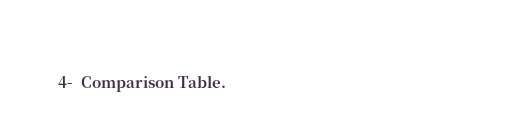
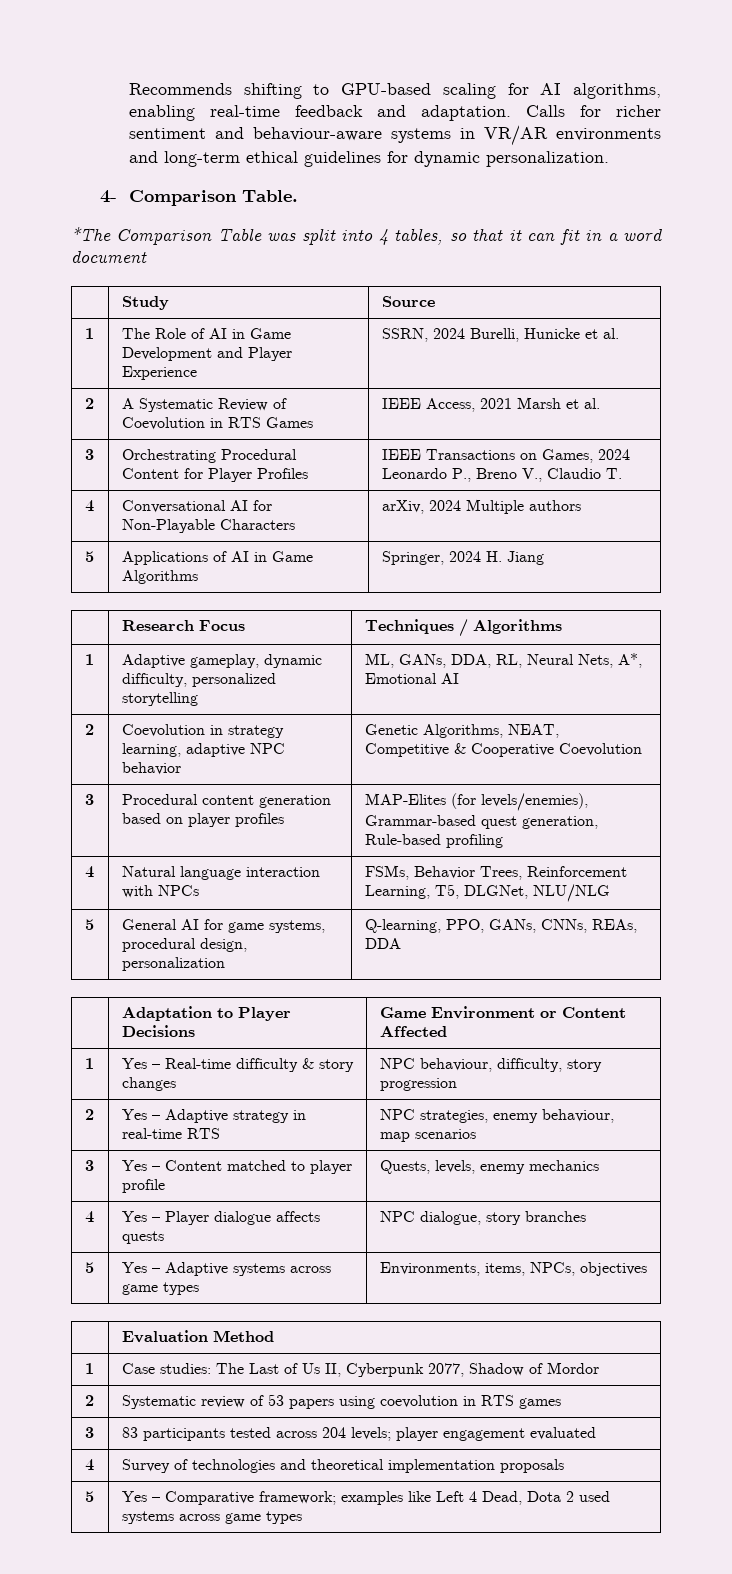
[58,75,226,92] 4- Comparison Table. -> [128,83,661,99] [128,105,661,121] [128,125,661,146] [128,151,609,167] [99,190,298,206] [71,227,663,245] [71,250,147,263] [121,296,169,310] [381,296,435,307] [84,328,94,339] [121,328,291,339] [121,347,292,361] [121,366,197,380] [381,328,619,342] [84,398,94,409] [121,398,287,412] [121,417,313,430] [381,397,600,412] [84,449,94,460] [121,449,297,463] [121,468,308,482] [381,449,630,463] [381,468,622,482] [84,500,94,512] [121,500,272,513] [121,519,295,533] [381,499,581,514] [84,551,94,562] [121,551,313,565] [121,570,198,584] [381,551,544,565] [121,620,245,631] [364,619,562,637] [84,654,94,665] [121,654,322,668] [121,673,276,687] [121,692,198,706] [364,653,642,668] [364,673,459,684] [84,724,94,735] [121,724,284,738] [121,743,285,757] [121,762,181,775] [364,724,559,738] [364,743,642,757] [84,794,94,805] [121,794,331,808] [121,813,284,827] [364,793,588,811] [364,815,598,829] [364,834,503,848] [84,866,94,878] [121,866,320,880] [121,885,199,898] [364,865,627,880] [364,884,610,902] [84,919,94,930] [121,919,325,933] [121,938,247,952] [121,957,225,971] [364,919,637,933] [364,938,401,949] [121,1006,291,1021] [121,1025,195,1037] [379,1006,626,1019] [379,1026,447,1037] [84,1058,94,1069] [121,1058,354,1072] [121,1077,176,1091] [379,1058,602,1072] [379,1078,457,1091] [84,1109,94,1120] [121,1109,306,1123] [121,1128,220,1139] [379,1109,614,1123] [379,1129,476,1142] [84,1160,94,1171] [121,1160,352,1174] [121,1179,165,1193] [379,1160,599,1174] [84,1211,94,1223] [121,1211,320,1225] [121,1231,164,1244] [379,1211,586,1225] [84,1262,94,1273] [121,1262,331,1276] [121,1282,199,1295] [379,1262,647,1276] [121,1330,274,1343] [84,1363,94,1374] [121,1362,599,1377] [84,1395,94,1406] [121,1394,561,1409] [84,1427,94,1438] [121,1427,596,1441] [84,1459,94,1471] [121,1459,564,1473] [84,1491,94,1502] [121,1491,610,1505] [121,1511,302,1524] Recommends shifting to GPU-based scaling for AI algorithms, enabling real-time feedback and adaptation. Calls for richer sentiment and behaviour-aware systems in VR/AR environments and long-term ethical guidelines for dynamic personalization. // 4- Comparison Table. // *The Comparison Table was split into 4 tables, so that it can fit in a word document // | Study | Source // 1 | The Role of AI in Game Development and Player Experience | SSRN, 2024 Burelli, Hunicke et al. // 2 | A Systematic Review of Coevolution in RTS Games | IEEE Access, 2021 Marsh et al. // 3 | Orchestrating Procedural Content for Player Profiles | IEEE Transactions on Games, 2024 Leonardo P., Breno V., Claudio T. // 4 | Conversational AI for Non-Playable Characters | arXiv, 2024 Multiple authors // 5 | Applications of AI in Game Algorithms | Springer, 2024 H. Jiang // | Research Focus | Techniques / Algorithms // 1 | Adaptive gameplay, dynamic difficulty, personalized storytelling | ML, GANs, DDA, RL, Neural Nets, A*, Emotional AI // 2 | Coevolution in strategy learning, adaptive NPC behavior | Genetic Algorithms, NEAT, Competitive & Cooperative Coevolution // 3 | Procedural content generation based on player profiles | MAP-Elites (for levels/enemies), Grammar-based quest generation, Rule-based profiling // 4 | Natural language interaction with NPCs | FSMs, Behavior Trees, Reinforcement Learning, T5, DLGNet, NLU/NLG // 5 | General AI for game systems, procedural design, personalization | Q-learning, PPO, GANs, CNNs, REAs, DDA // | Adaptation to Player Decisions | Game Environment or Content Affected // 1 | Yes – Real-time difficulty & story changes | NPC behaviour, difficulty, story progression // 2 | Yes – Adaptive strategy in real-time RTS | NPC strategies, enemy behaviour, map scenarios // 3 | Yes – Content matched to player profile | Quests, levels, enemy mechanics // 4 | Yes – Player dialogue affects quests | NPC dialogue, story branches // 5 | Yes – Adaptive systems across game types | Environments, items, NPCs, objectives // | Evaluation Method // 1 | Case studies: The Last of Us II, Cyberpunk 2077, Shadow of Mordor // 2 | Systematic review of 53 papers using coevolution in RTS games // 3 | 83 participants tested across 204 levels; player engagement evaluated // 4 | Survey of technologies and theoretical implementation proposals // 5 | Yes – Comparative framework; examples like Left 4 Dead, Dota 2 used systems across game types

